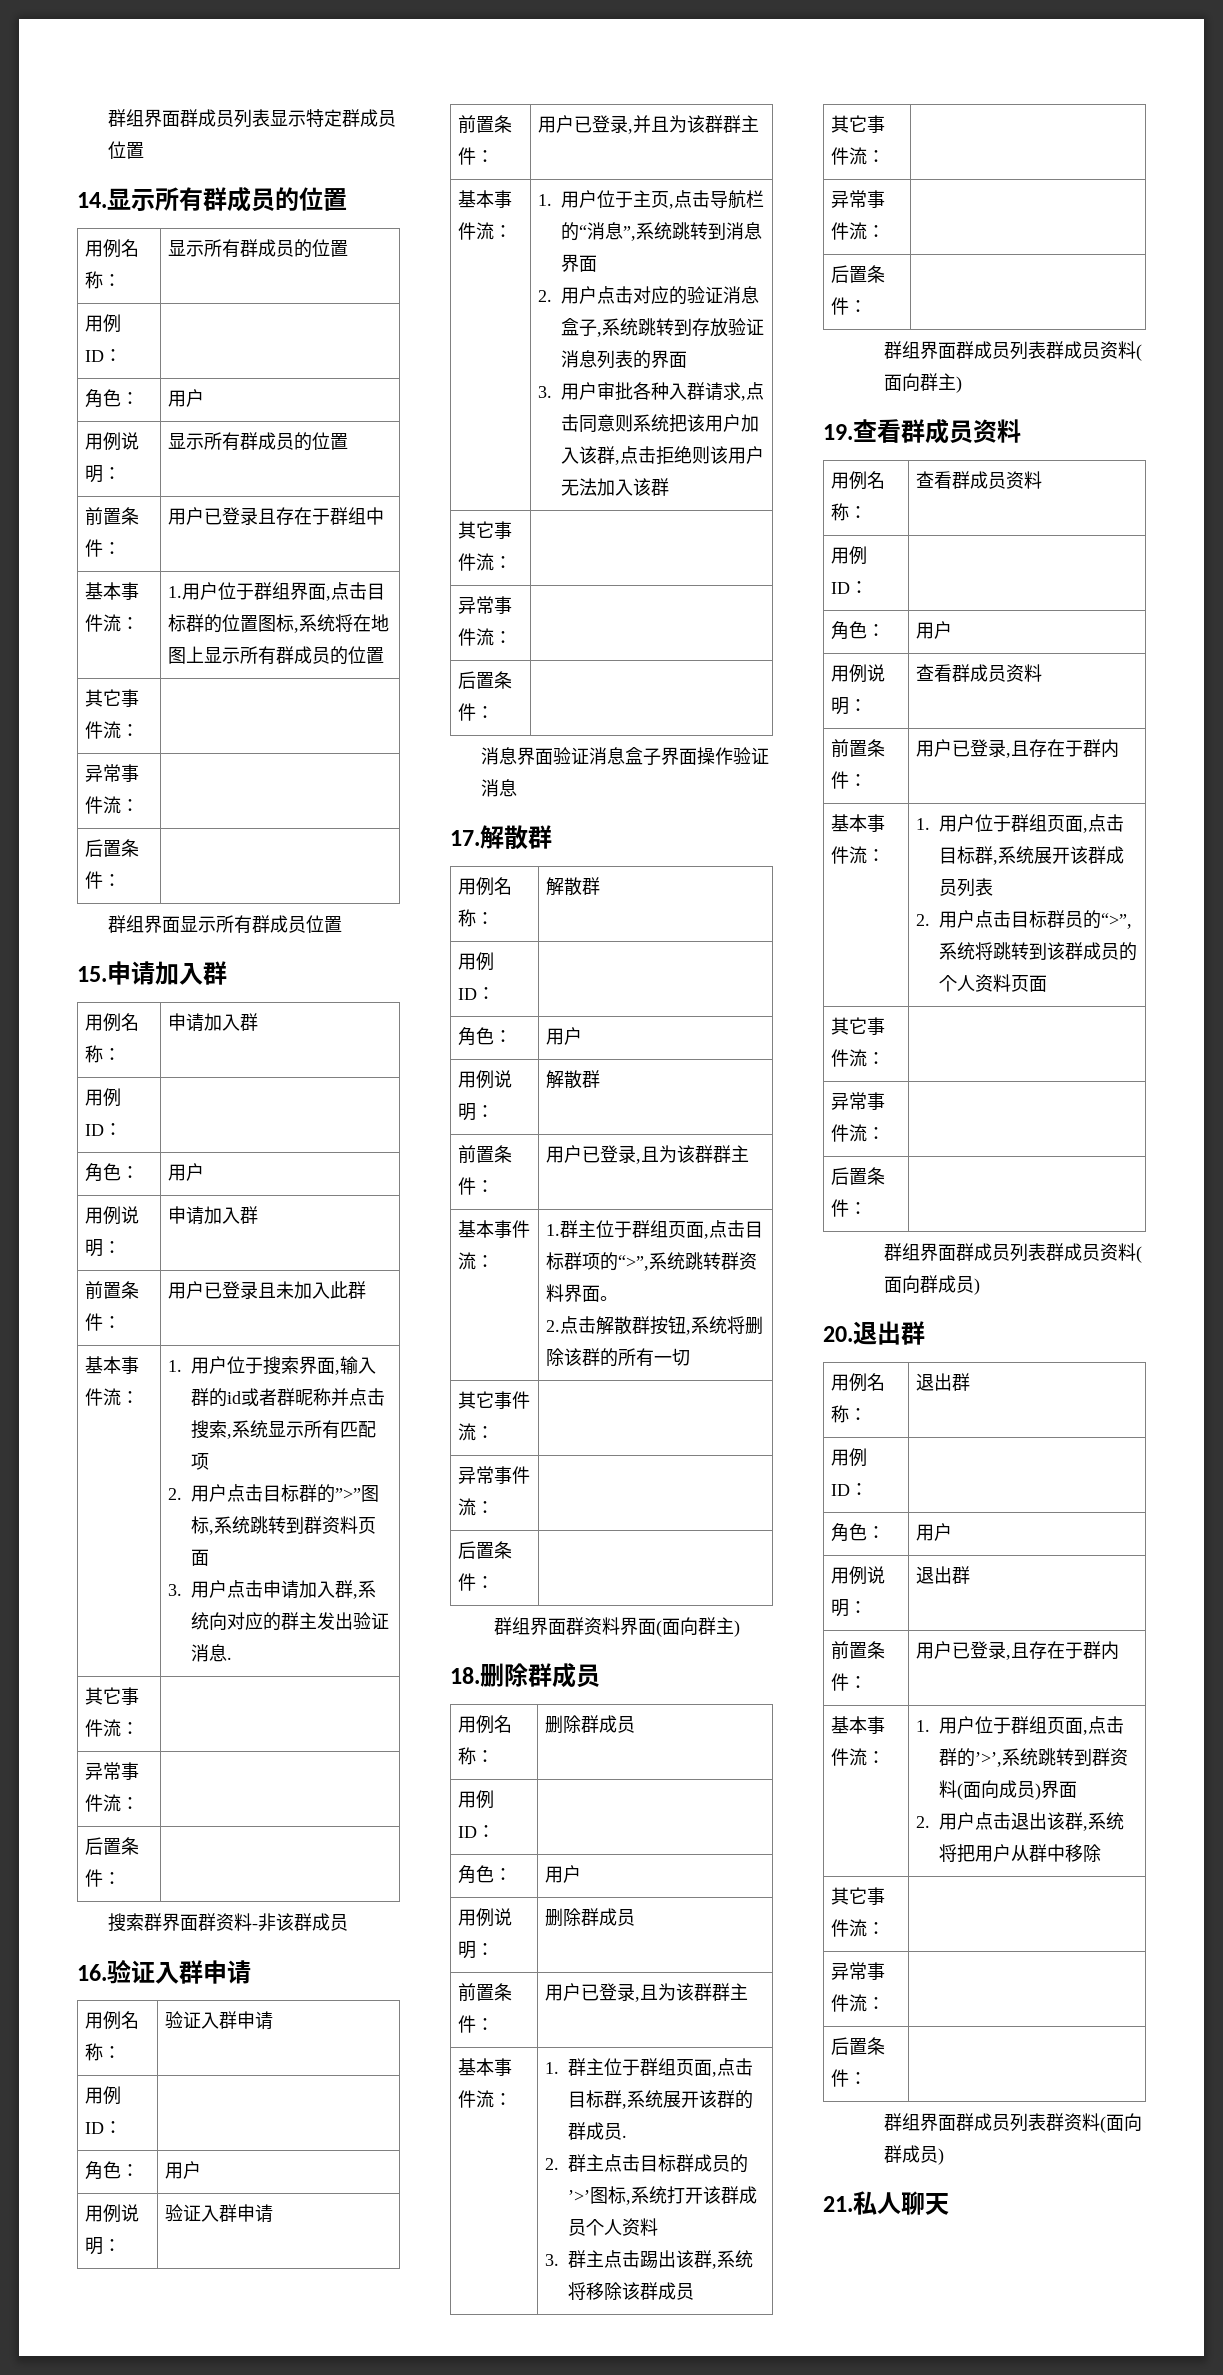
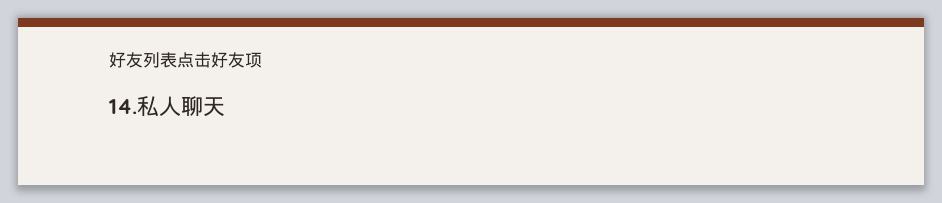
[107,109,396,128] [107,141,144,159] [77,187,347,212] [85,239,140,258] [85,271,122,289] [168,239,349,258] [85,314,122,333] [85,349,123,362] [85,389,140,408] [168,389,205,407] [85,432,140,451] [85,465,122,483] [168,432,349,451] [85,507,140,525] [85,539,122,557] [168,507,385,525] [85,582,140,600] [85,614,140,632] [168,582,386,601] [168,614,390,633] [168,646,385,665] [85,689,140,707] [85,721,140,739] [85,764,140,782] [85,796,140,814] [85,839,140,857] [85,871,122,889] [107,915,342,934] [77,961,227,985] [85,1013,140,1032] [85,1045,122,1063] [168,1013,259,1032] [85,1088,122,1107] [85,1123,123,1136] [85,1163,140,1182] [168,1163,205,1181] [85,1206,140,1225] [85,1239,122,1257] [168,1206,259,1225] [85,1281,140,1299] [85,1313,122,1331] [168,1281,367,1299] [85,1356,140,1374] [85,1388,140,1406] [168,1356,377,1375] [191,1388,386,1407] [191,1420,377,1439] [191,1453,210,1470] [168,1484,380,1503] [191,1516,377,1535] [191,1549,210,1566] [168,1580,377,1599] [191,1612,390,1631] [191,1644,233,1662] [85,1687,140,1705] [85,1719,140,1737] [85,1762,140,1780] [85,1794,140,1812] [85,1837,140,1855] [85,1869,122,1887] [107,1913,348,1932] [77,1959,251,1984] [85,2011,140,2030] [85,2043,122,2061] [165,2011,274,2030] [85,2086,122,2105] [85,2121,123,2134] [85,2161,140,2180] [165,2161,202,2179] [85,2204,140,2223] [85,2237,122,2255] [165,2204,274,2223] [458,115,513,133] [458,147,495,165] [538,115,760,134] [458,190,513,208] [458,222,513,240] [538,190,765,209] [561,222,763,241] [561,254,598,272] [538,286,760,305] [561,318,765,337] [561,350,688,369] [538,382,765,401] [561,414,760,433] [561,446,765,465] [561,478,670,496] [458,521,513,539] [458,553,513,571] [458,596,513,614] [458,628,513,646] [458,671,513,689] [458,703,495,721] [480,747,769,766] [480,779,517,797] [450,825,552,850] [458,877,513,896] [458,909,495,927] [546,877,601,896] [458,952,495,971] [458,987,496,1000] [458,1027,513,1046] [546,1027,583,1045] [458,1070,513,1089] [458,1103,495,1121] [546,1070,601,1089] [458,1145,513,1163] [458,1177,495,1195] [546,1145,750,1164] [458,1220,531,1238] [458,1252,495,1270] [546,1220,764,1239] [546,1252,758,1271] [546,1284,619,1302] [546,1316,764,1335] [546,1348,691,1367] [458,1391,531,1409] [458,1423,495,1441] [458,1466,531,1484] [458,1498,495,1516] [458,1541,513,1559] [458,1573,495,1591] [494,1617,741,1637] [450,1663,600,1688] [458,1715,513,1734] [458,1747,495,1765] [545,1715,636,1734] [458,1790,495,1809] [458,1825,496,1838] [458,1865,513,1884] [545,1865,582,1883] [458,1908,513,1927] [458,1941,495,1959] [545,1908,636,1927] [458,1983,513,2001] [458,2015,495,2033] [545,1983,749,2002] [458,2058,513,2076] [458,2090,513,2108] [545,2058,754,2077] [568,2090,754,2109] [568,2122,628,2140] [545,2154,749,2173] [568,2186,758,2205] [568,2218,659,2236] [545,2250,754,2269] [568,2282,695,2300] [831,115,886,133] [831,147,886,165] [831,190,886,208] [831,222,886,240] [831,265,886,283] [831,297,868,315] [884,341,1143,361] [884,373,963,393] [823,419,1021,444] [831,471,886,490] [831,503,868,521] [916,471,1043,489] [831,546,868,565] [831,581,869,594] [831,621,886,640] [916,621,953,639] [831,664,886,683] [831,697,868,715] [916,664,1043,682] [831,739,886,757] [831,771,868,789] [916,739,1120,758] [831,814,886,832] [831,846,886,864] [916,814,1125,833] [939,846,1125,865] [939,878,994,897] [916,910,1133,929] [939,942,1138,961] [939,974,1048,992] [831,1017,886,1035] [831,1049,886,1067] [831,1092,886,1110] [831,1124,886,1142] [831,1167,886,1185] [831,1199,868,1217] [884,1243,1143,1263] [884,1275,981,1295] [823,1321,925,1345] [831,1373,886,1392] [831,1405,868,1423] [916,1373,971,1391] [831,1448,868,1467] [831,1483,869,1496] [831,1523,886,1542] [916,1523,953,1541] [831,1566,886,1585] [831,1599,868,1617] [916,1566,971,1584] [831,1641,886,1659] [831,1673,868,1691] [916,1641,1120,1660] [831,1716,886,1734] [831,1748,886,1766] [916,1716,1125,1735] [939,1748,1129,1767] [939,1780,1078,1800] [916,1812,1125,1831] [939,1844,1102,1863] [831,1887,886,1905] [831,1919,886,1937] [831,1962,886,1980] [831,1994,886,2012] [831,2037,886,2055] [831,2069,868,2087] [884,2113,1143,2133] [884,2145,945,2165] [823,2196,853,2212] 群组界面群成员列表显示特定群成员位置 // 14.显示所有群成员的位置 // 用例名称： | 显示所有群成员的位置 // 用例ID： | // 角色： | 用户 // 用例说明： | 显示所有群成员的位置 // 前置条件： | 用户已登录且存在于群组中 // 基本事件流： | 1.用户位于群组界面,点击目标群的位置图标,系统将在地图上显示所有群成员的位置 // 其它事件流： | // 异常事件流： | // 后置条件： | // 群组界面显示所有群成员位置 // 15.申请加入群 // 用例名称： | 申请加入群 // 用例ID： | // 角色： | 用户 // 用例说明： | 申请加入群 // 前置条件： | 用户已登录且未加入此群 // 基本事件流： | 1.用户位于搜索界面,输入群的id或者群昵称并点击搜索,系统显示所有匹配项 // 2.用户点击目标群的”>”图标,系统跳转到群资料页面 // 3.用户点击申请加入群,系统向对应的群主发出验证消息. // 其它事件流： | // 异常事件流： | // 后置条件： | // 搜索群界面群资料-非该群成员 // 16.验证入群申请 // 用例名称： | 验证入群申请 // 用例ID： | // 角色： | 用户 // 用例说明： | 验证入群申请 // 前置条件： | 用户已登录,并且为该群群主 // 基本事件流： | 1.用户位于主页,点击导航栏的“消息”,系统跳转到消息界面 // 2.用户点击对应的验证消息盒子,系统跳转到存放验证消息列表的界面 // 3.用户审批各种入群请求,点击同意则系统把该用户加入该群,点击拒绝则该用户无法加入该群 // 其它事件流： | // 异常事件流： | // 后置条件： | // 消息界面验证消息盒子界面操作验证消息 // 17.解散群 // 用例名称： | 解散群 // 用例ID： | // 角色： | 用户 // 用例说明： | 解散群 // 前置条件： | 用户已登录,且为该群群主 // 基本事件流： | 1.群主位于群组页面,点击目标群项的“>”,系统跳转群资料界面。 // 2.点击解散群按钮,系统将删除该群的所有一切 // 其它事件流： | // 异常事件流： | // 后置条件： | // 群组界面群资料界面(面向群主) // 18.删除群成员 // 用例名称： | 删除群成员 // 用例ID： | // 角色： | 用户 // 用例说明： | 删除群成员 // 前置条件： | 用户已登录,且为该群群主 // 基本事件流： | 1.群主位于群组页面,点击目标群,系统展开该群的群成员. // 2.群主点击目标群成员的’>’图标,系统打开该群成员个人资料 // 3.群主点击踢出该群,系统将移除该群成员 // 其它事件流： | // 异常事件流： | // 后置条件： | // 群组界面群成员列表群成员资料(面向群主) // 19.查看群成员资料 // 用例名称： | 查看群成员资料 // 用例ID： | // 角色： | 用户 // 用例说明： | 查看群成员资料 // 前置条件： | 用户已登录,且存在于群内 // 基本事件流： | 1.用户位于群组页面,点击目标群,系统展开该群成员列表 // 2.用户点击目标群员的“>”,系统将跳转到该群成员的个人资料页面 // 其它事件流： | // 异常事件流： | // 后置条件： | // 群组界面群成员列表群成员资料(面向群成员) // 20.退出群 // 用例名称： | 退出群 // 用例ID： | // 角色： | 用户 // 用例说明： | 退出群 // 前置条件： | 用户已登录,且存在于群内 // 基本事件流： | 1.用户位于群组页面,点击群的’>’,系统跳转到群资料(面向成员)界面 // 2.用户点击退出该群,系统将把用户从群中移除 // 其它事件流： | // 异常事件流： | // 后置条件： | // 群组界面群成员列表群资料(面向群成员) // 21. -> [109,52,262,68] [109,99,137,114] 好友列表点击好友项 // 14.

